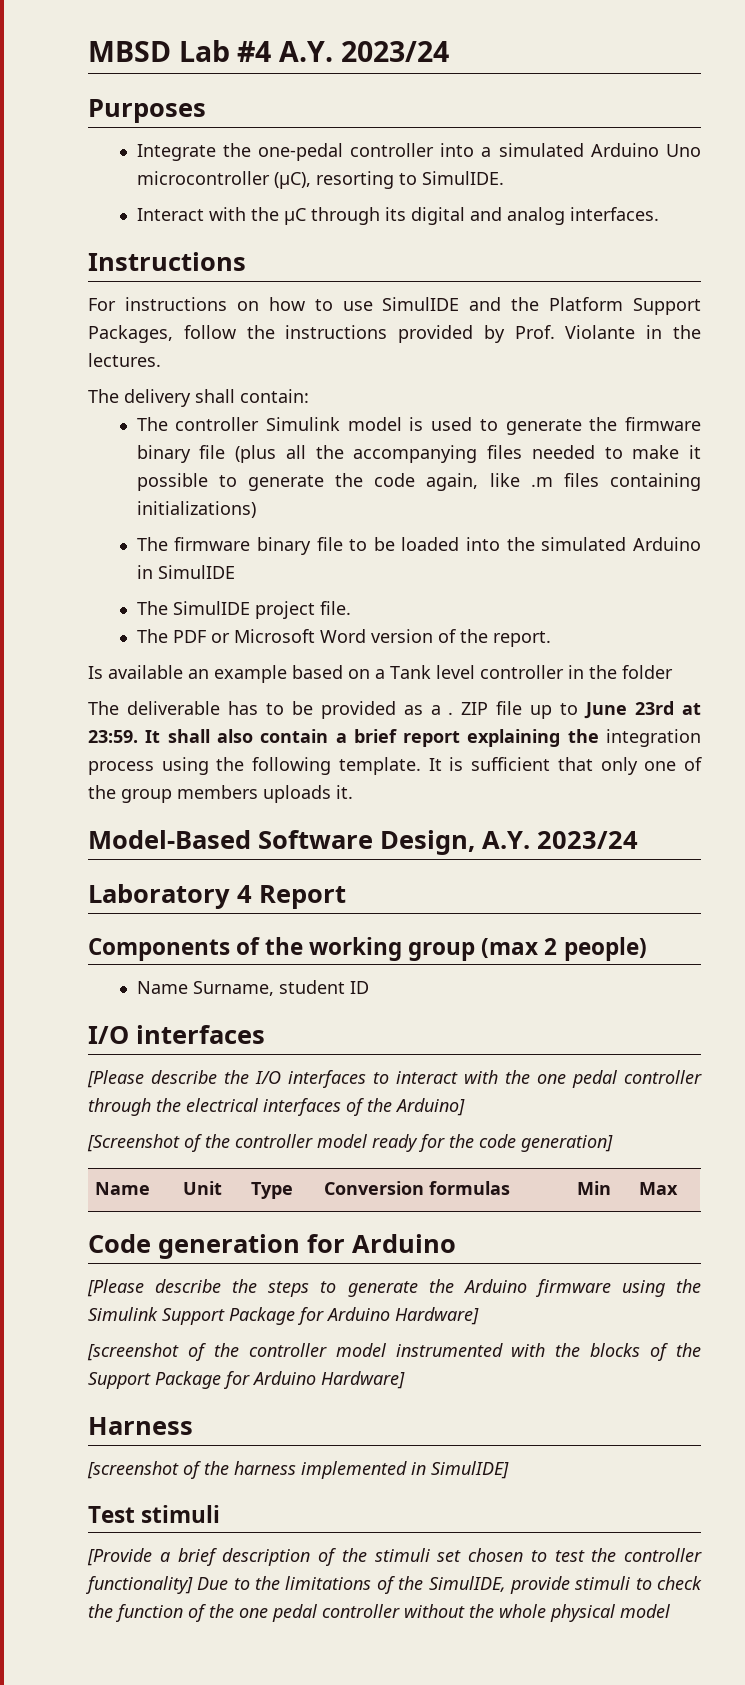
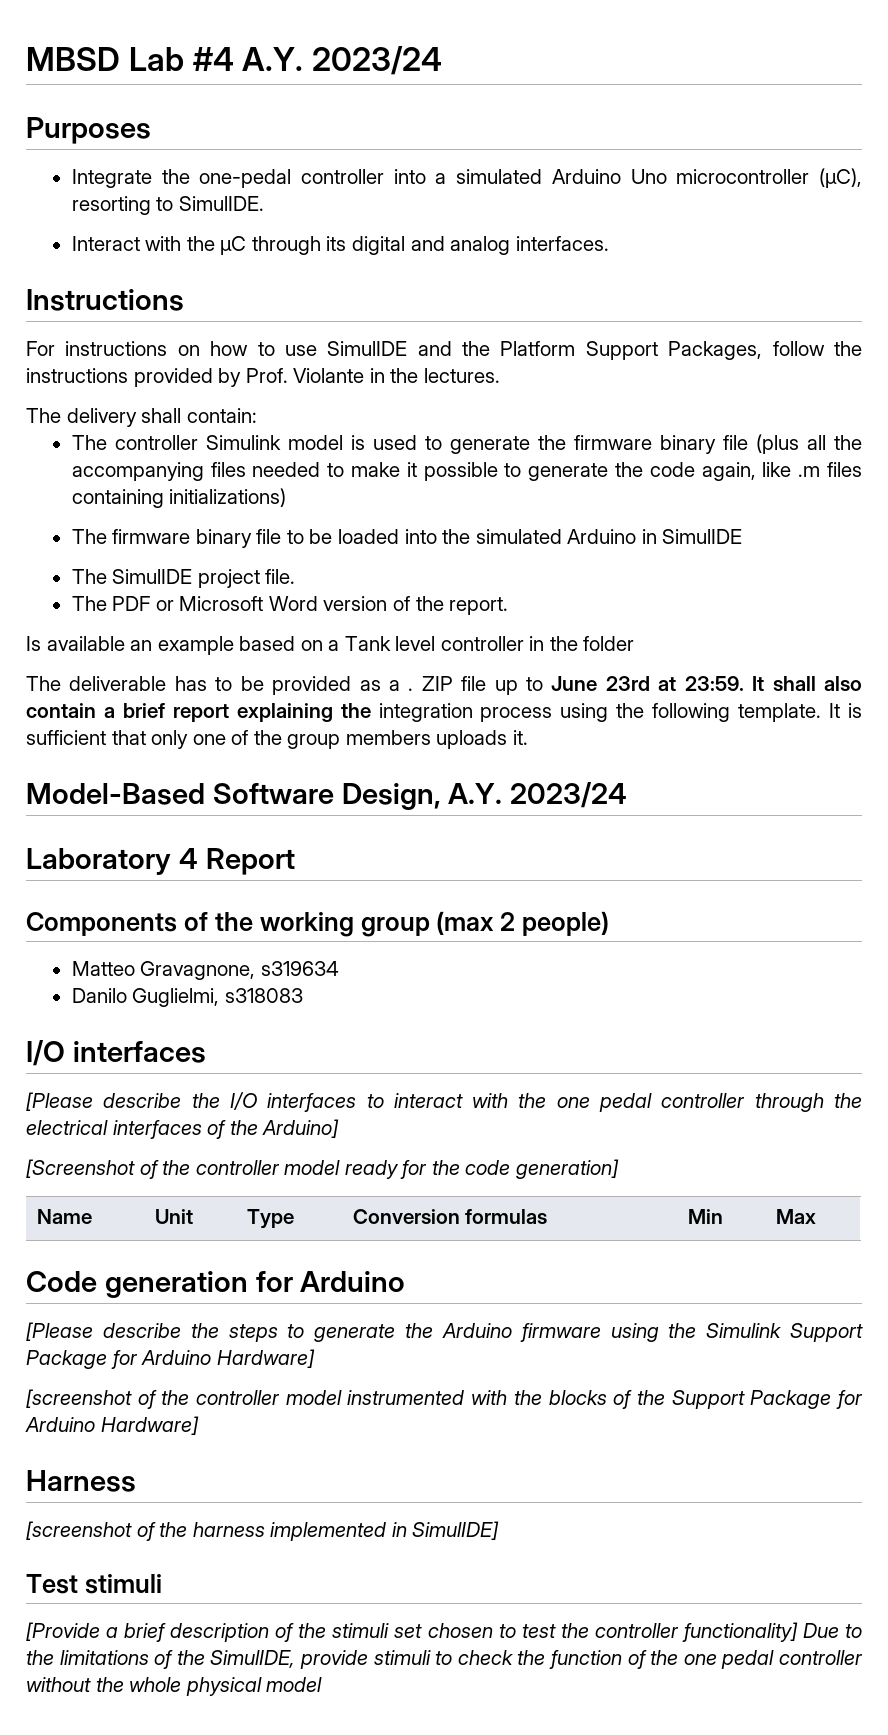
[136,980,369,996] Name Surname, student ID -> [71,961,339,980] [71,988,303,1007] Matteo Gravagnone, s319634 // Danilo Guglielmi, s318083

